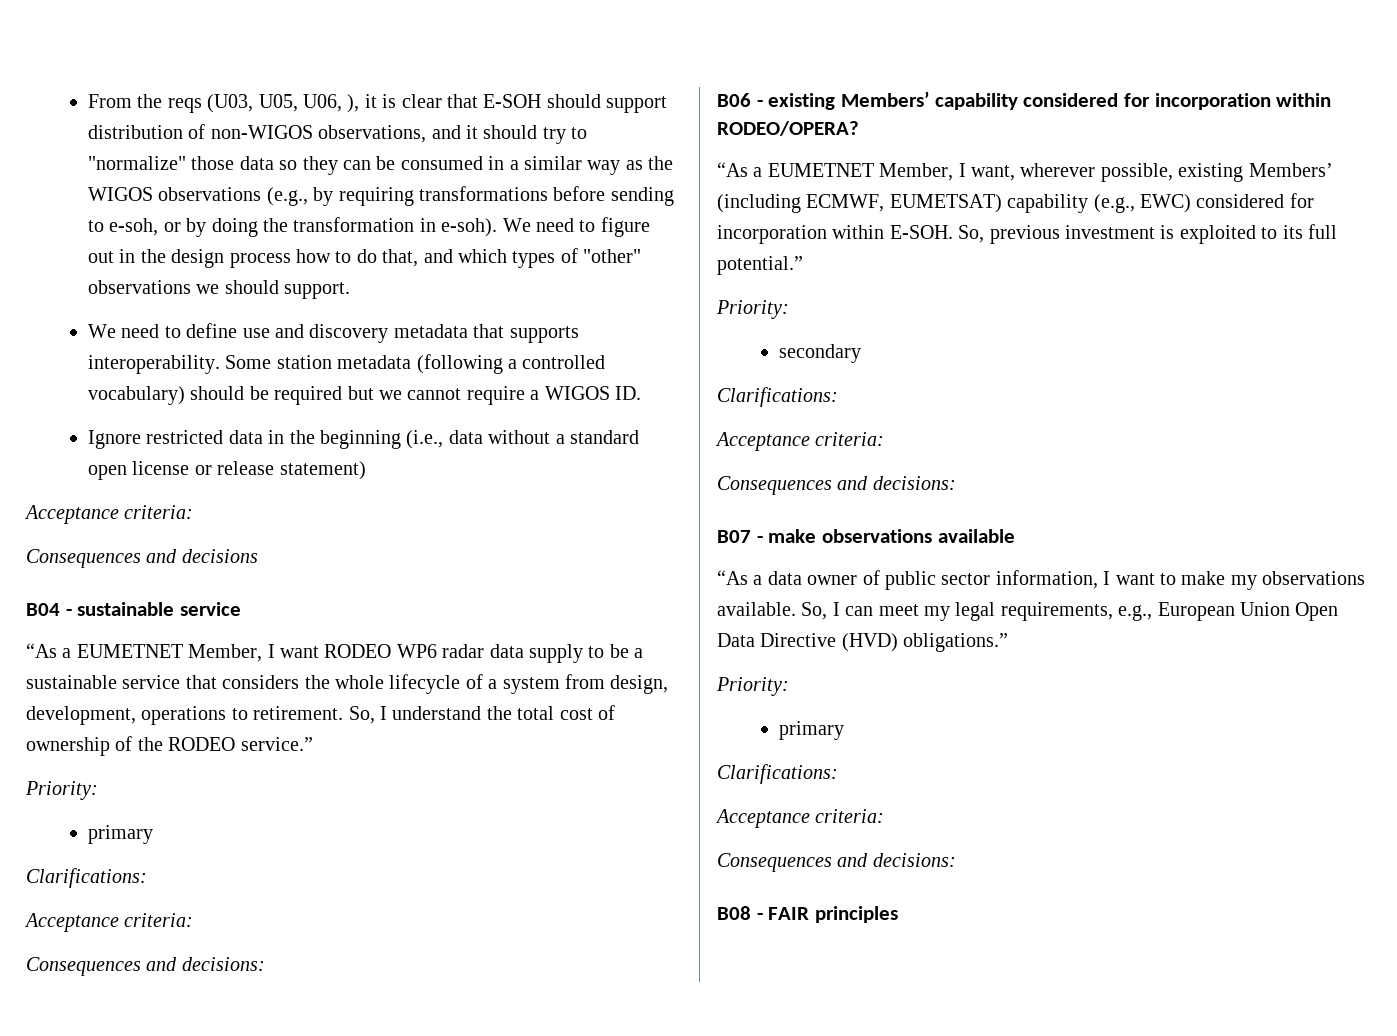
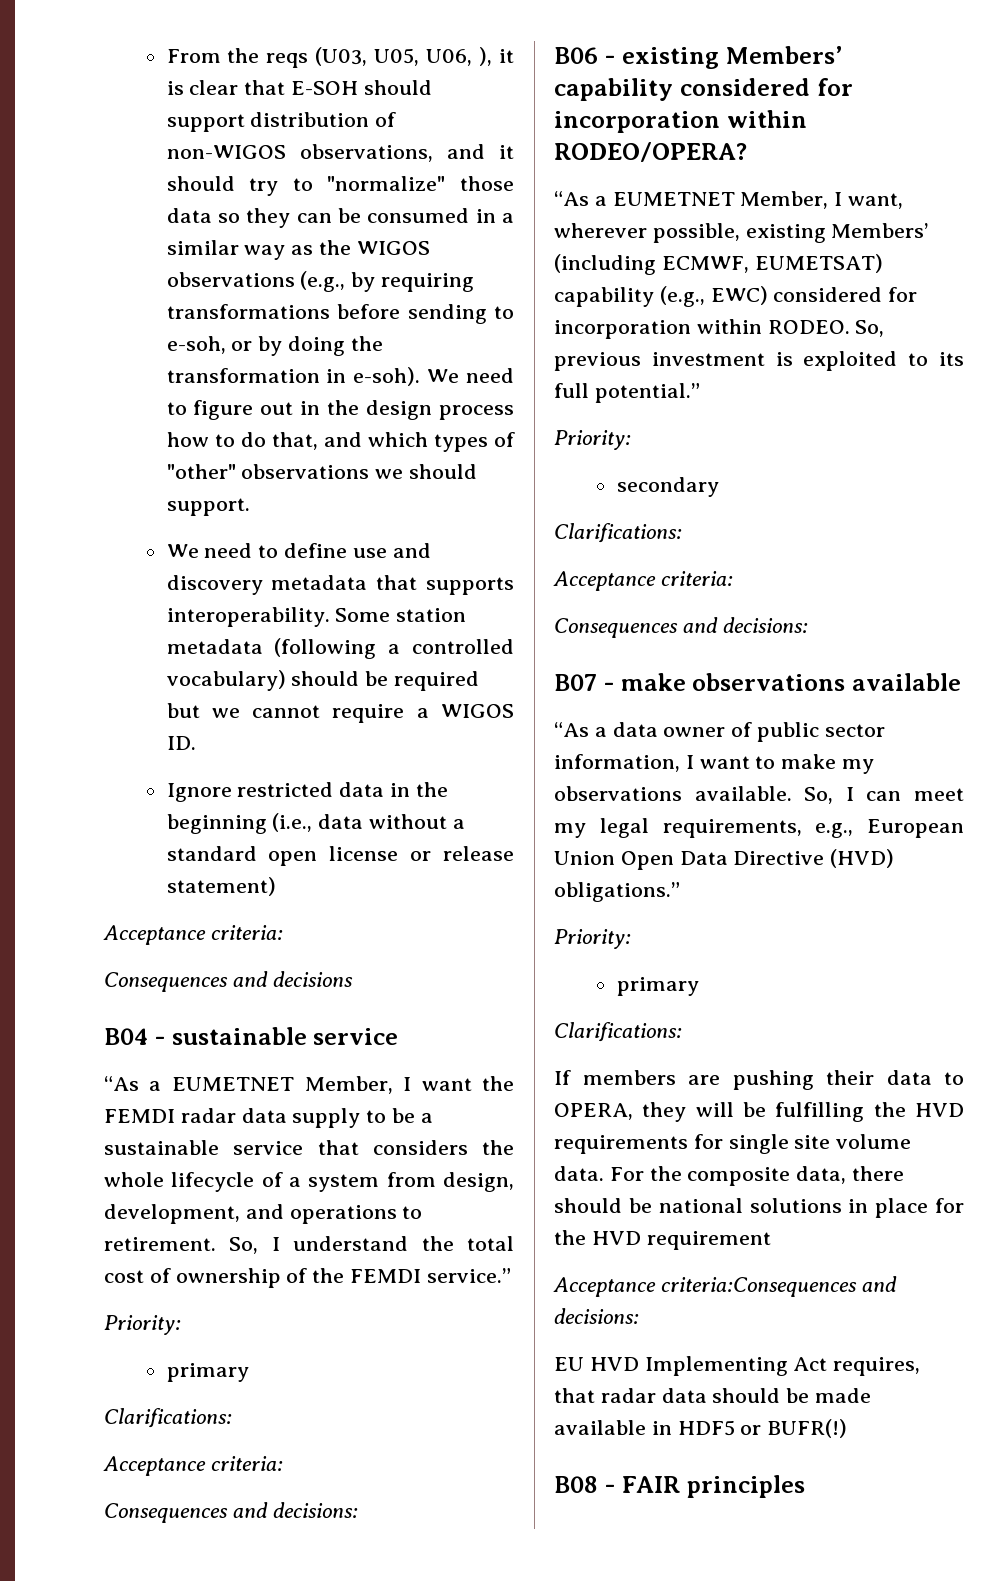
[324,644,437,658] RODEO WP6 -> [482,1076,514,1091] [104,1109,175,1123] the FEMDI
(136, 715) none -> [245,1204,284,1219] and
[168,737,236,751] RODEO -> [350,1269,422,1283] FEMDI
[889,225,953,239] E-SOH. -> [767,320,850,334] RODEO.
[715,809,885,828] [717,853,956,872] // Acceptance criteria: // Consequences and decisions: -> [554,1070,964,1090] [554,1102,964,1122] [554,1134,912,1154] [554,1166,905,1186] [554,1198,964,1218] [554,1230,771,1250] [553,1276,897,1297] [554,1308,639,1324] [554,1356,921,1376] [554,1388,872,1403] [554,1419,848,1438] // If members are pushing their data to OPERA, they will be fulfilling the HVD requirements for single site volume data. For the composite data, there should be national solutions in place for the HVD requirement // Acceptance criteria:Consequences and decisions: // EU HVD Implementing Act requires, that radar data should be made available in HDF5 or BUFR(!)

